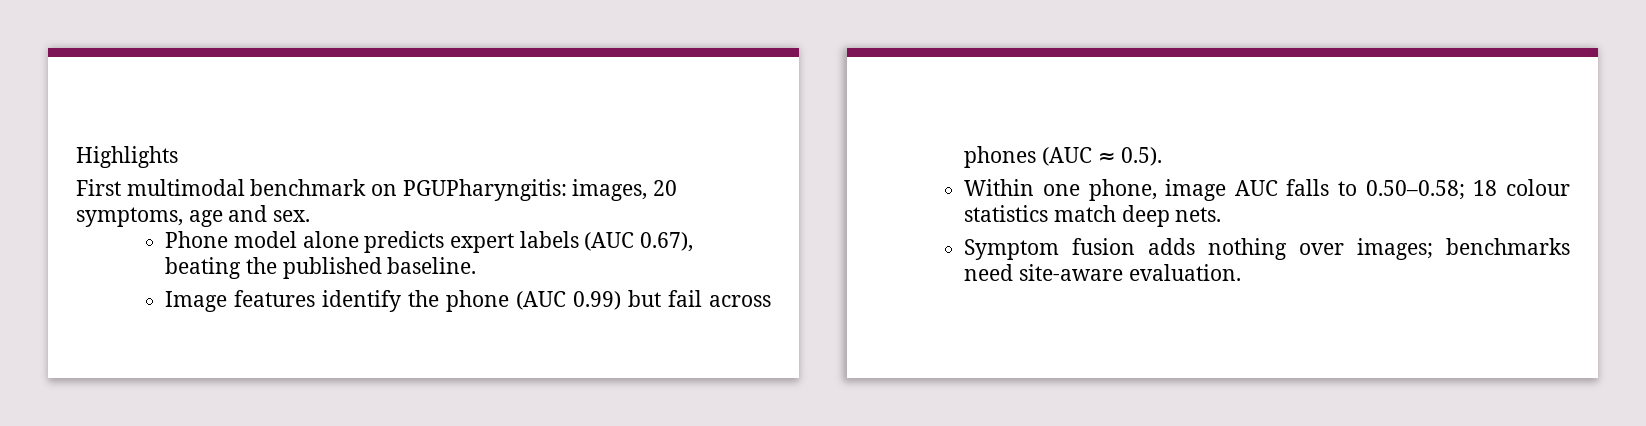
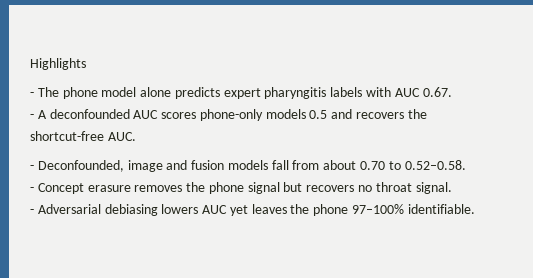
[76,179,678,201] [76,205,311,227] [165,231,693,253] [165,257,477,279] [165,290,771,312] [964,146,1163,168] [964,179,1570,201] [964,205,1222,227] [964,238,1570,260] [964,264,1241,281] First multimodal benchmark on PGUPharyngitis: images, 20 symptoms, age and sex. // Phone model alone predicts expert labels (AUC 0.67), beating the published baseline. // Image features identify the phone (AUC 0.99) but fail across phones (AUC ≈ 0.5). // Within one phone, image AUC falls to 0.50–0.58; 18 colour statistics match deep nets. // Symptom fusion adds nothing over images; benchmarks need site-aware evaluation. -> [30,87,452,99] [30,109,427,121] [30,131,136,141] [30,160,466,172] [30,182,452,194] [30,204,475,216] - The phone model alone predicts expert pharyngitis labels with AUC 0.67. // - A deconfounded AUC scores phone-only models 0.5 and recovers the shortcut-free AUC. // - Deconfounded, image and fusion models fall from about 0.70 to 0.52–0.58. // - Concept erasure removes the phone signal but recovers no throat signal. // - Adversarial debiasing lowers AUC yet leaves the phone 97–100% identifiable.

